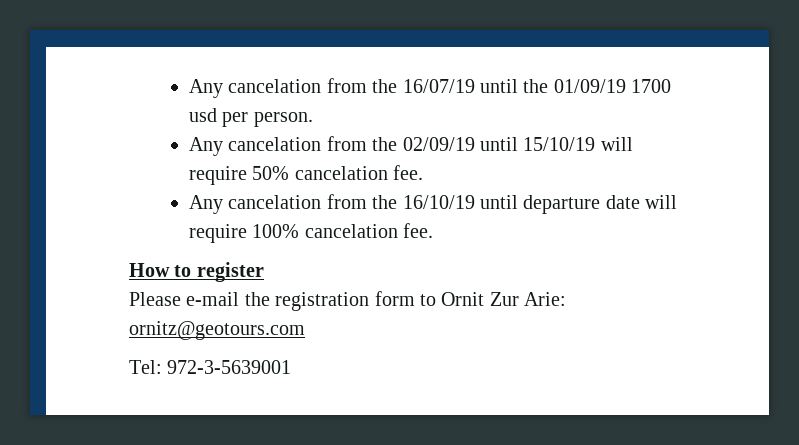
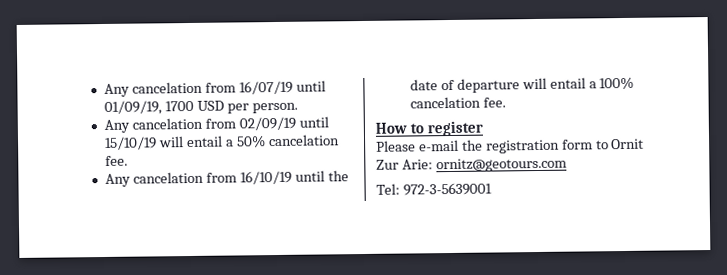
[188,78,398,98] Any cancelation from the -> [103,81,236,97] Any cancelation from
[523,79,672,93] [188,108,217,122] the 01/09/19 1700 usd -> [103,100,224,115] 01/09/19, 1700 USD
[372,137,398,151] the -> (236, 123) none
[188,166,247,185] require -> [185,135,234,148] entail a
[372,195,398,209] the -> (237, 177) none
[523,195,678,214] [188,224,247,243] departure date will require -> [327,170,349,182] [409,77,597,93] the date of departure will entail a

